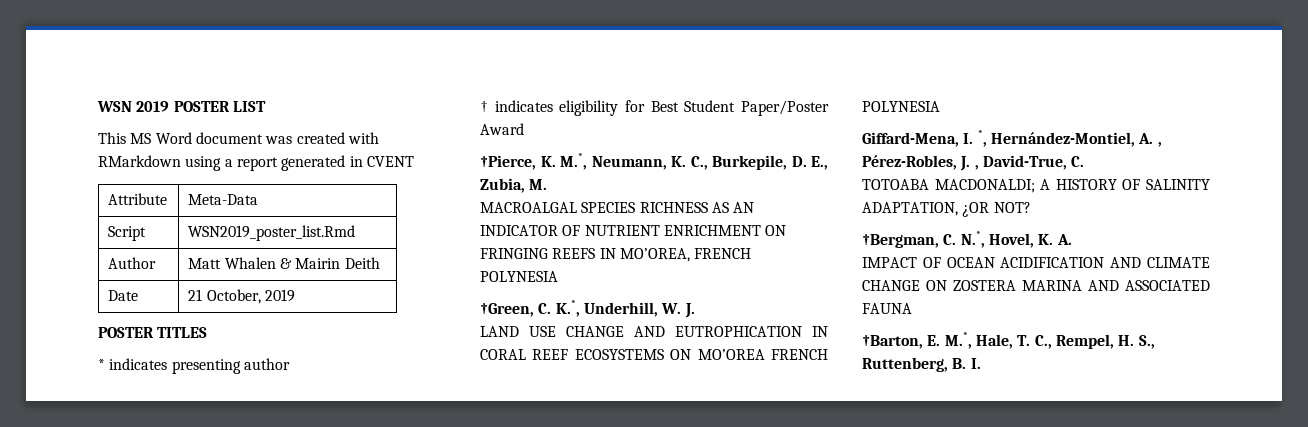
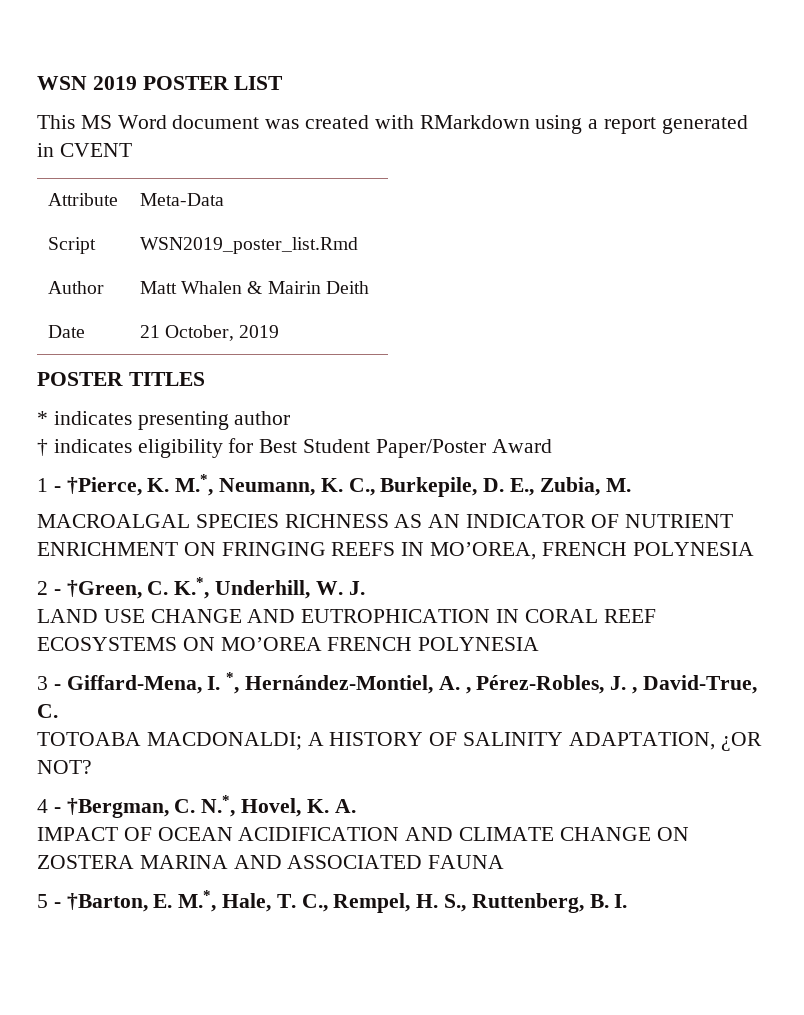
(524, 129) none -> [37,478,61,492] 1 -
(558, 276) none -> [37,581,61,595] 2 -
(940, 106) none -> [37,676,61,690] 3 -
(1031, 207) none -> [37,799,61,813] 4 -
(912, 308) none -> [37,894,61,908] 5 -

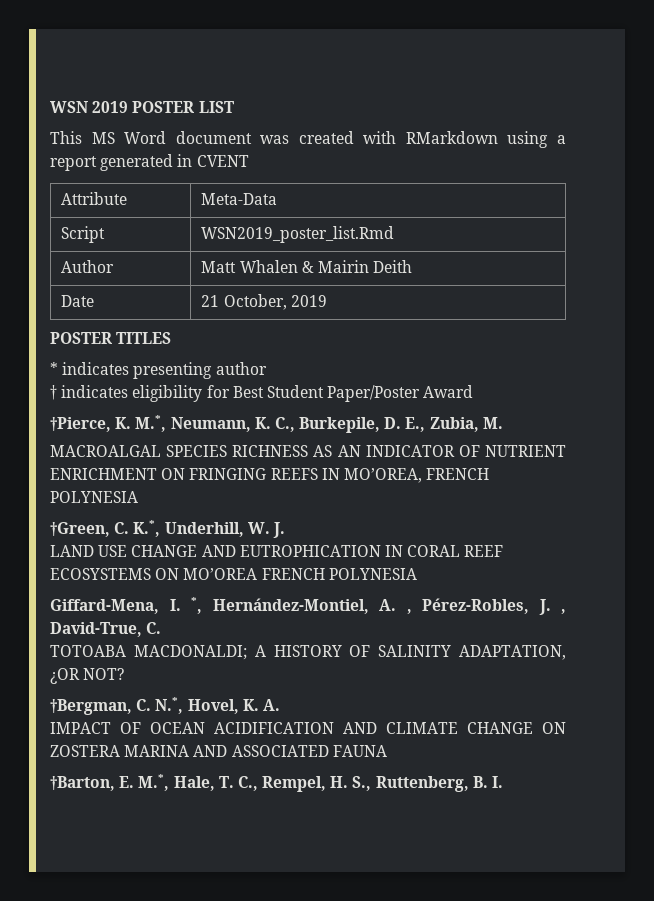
[37,478,61,492] 1 - -> (474, 391) none
[37,581,61,595] 2 - -> (138, 497) none
[37,676,61,690] 3 - -> (417, 574) none
[37,799,61,813] 4 - -> (125, 674) none
[37,894,61,908] 5 - -> (387, 751) none

